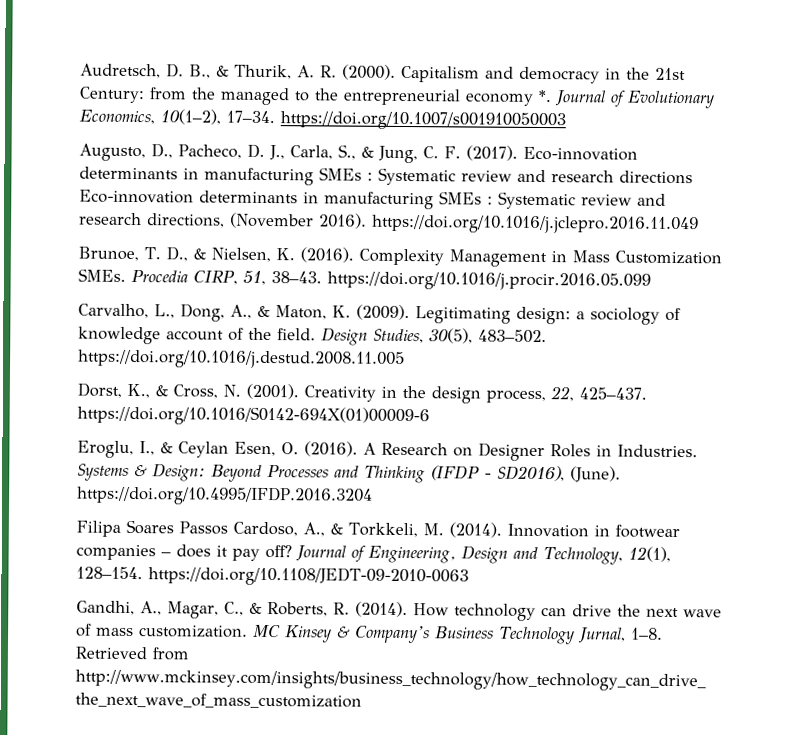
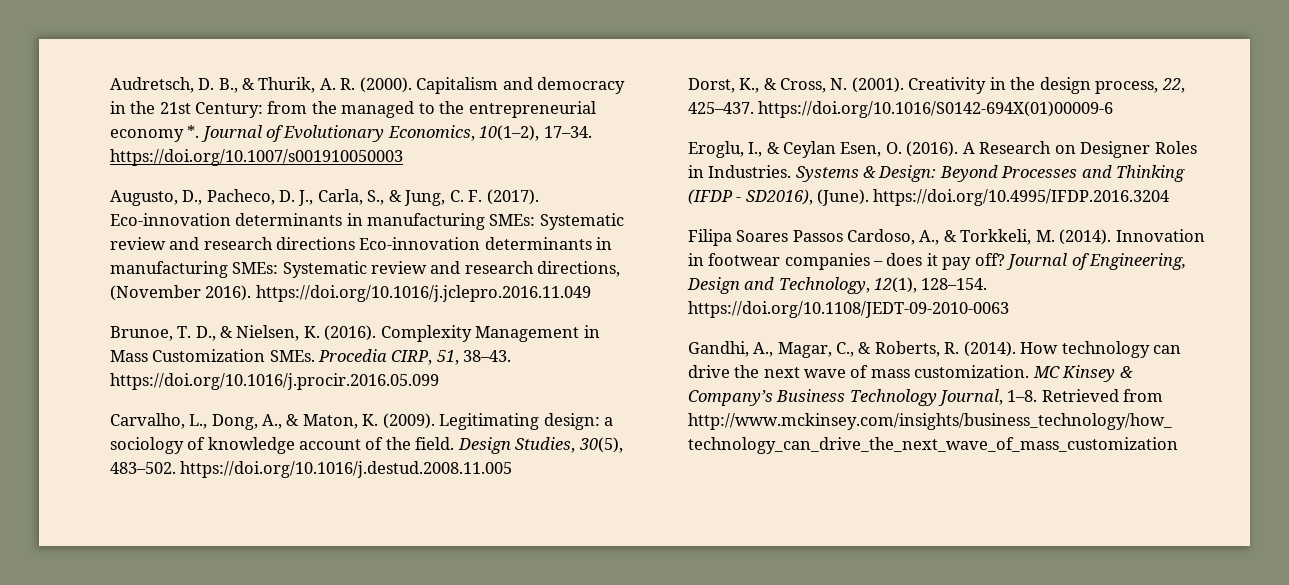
[318,167,373,181] SMEs : -> [489,214,536,226] SMEs:
[438,191,493,205] SMEs : -> [232,262,279,274] SMEs:
[578,627,626,644] Jurnal, -> [937,389,1003,406] Journal,

